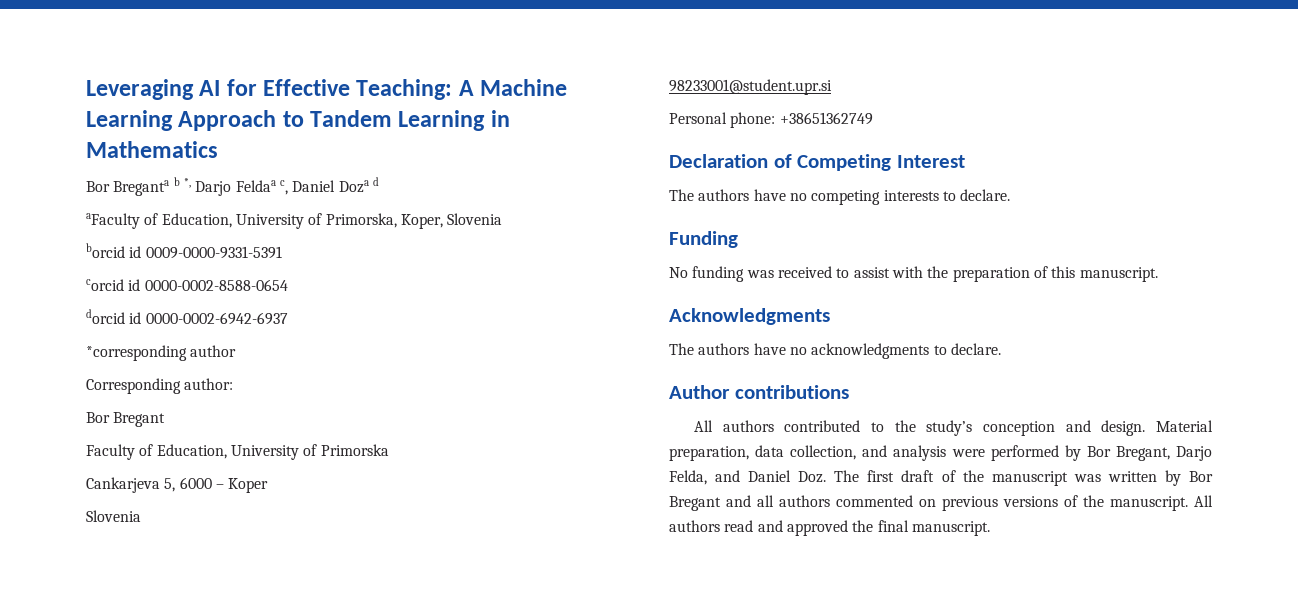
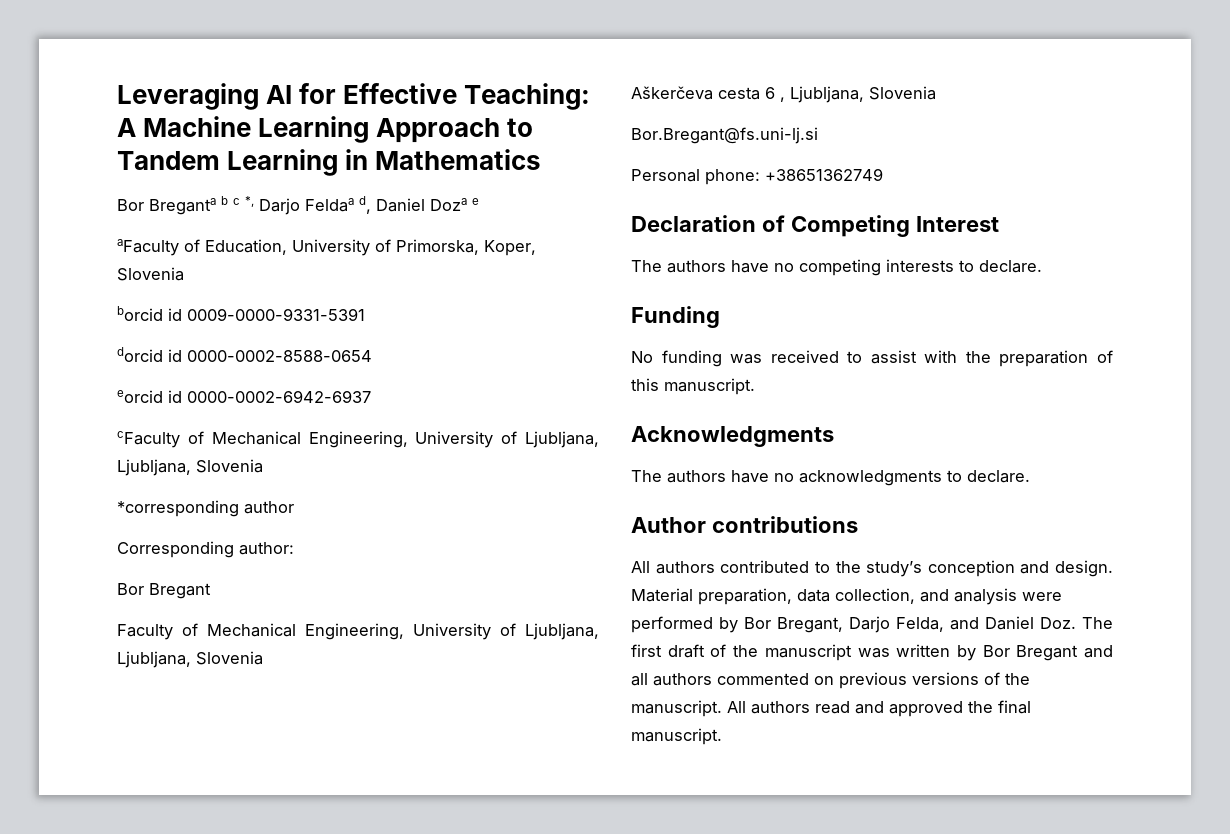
(180, 181) none -> [233,198,240,205] c
[279,180,288,195] c, -> [359,196,371,214] d,
[372,177,379,186] d -> [472,198,479,205] e
[86,279,124,291] corcid -> [117,347,163,362] dorcid
[86,309,125,324] dorcid -> [117,390,163,403] eorcid
(288, 318) none -> [117,431,599,448] [117,459,263,476] // cFaculty of Mechanical Engineering, University of Ljubljana, Ljubljana, Slovenia
[156,444,389,460] [86,477,269,493] [86,510,141,522] [669,79,832,95] Education, University of Primorska // Cankarjeva 5, 6000 – Koper // Slovenia // 98233001@student.upr.si -> [207,623,599,640] [117,651,263,668] [631,86,936,103] [631,127,818,144] Mechanical Engineering, University of Ljubljana, Ljubljana, Slovenia // Aškerčeva cesta 6 , Ljubljana, Slovenia // Bor.Bregant@fs.uni-lj.si

